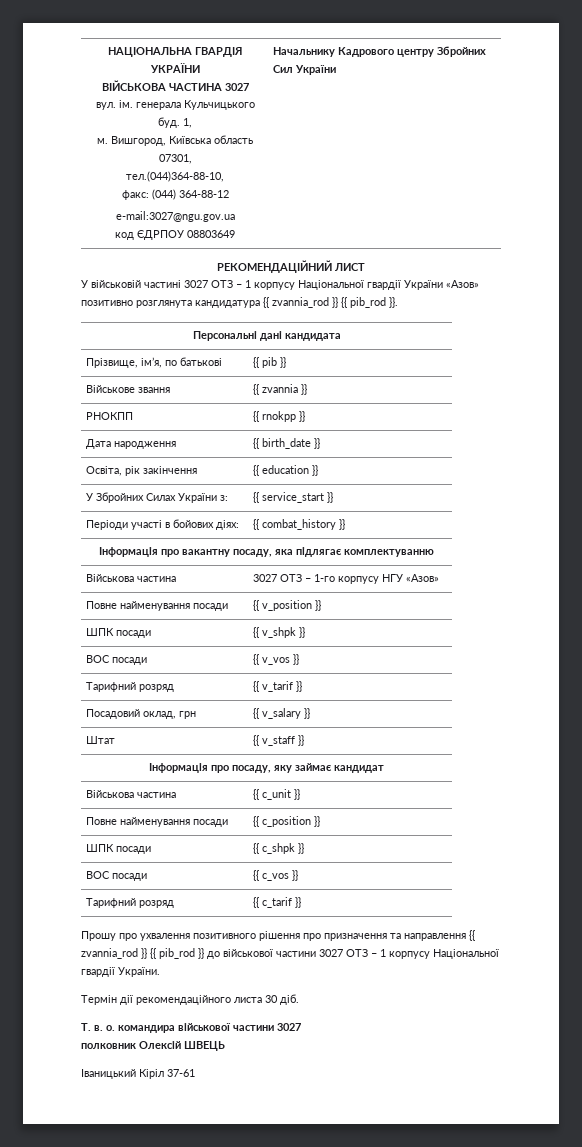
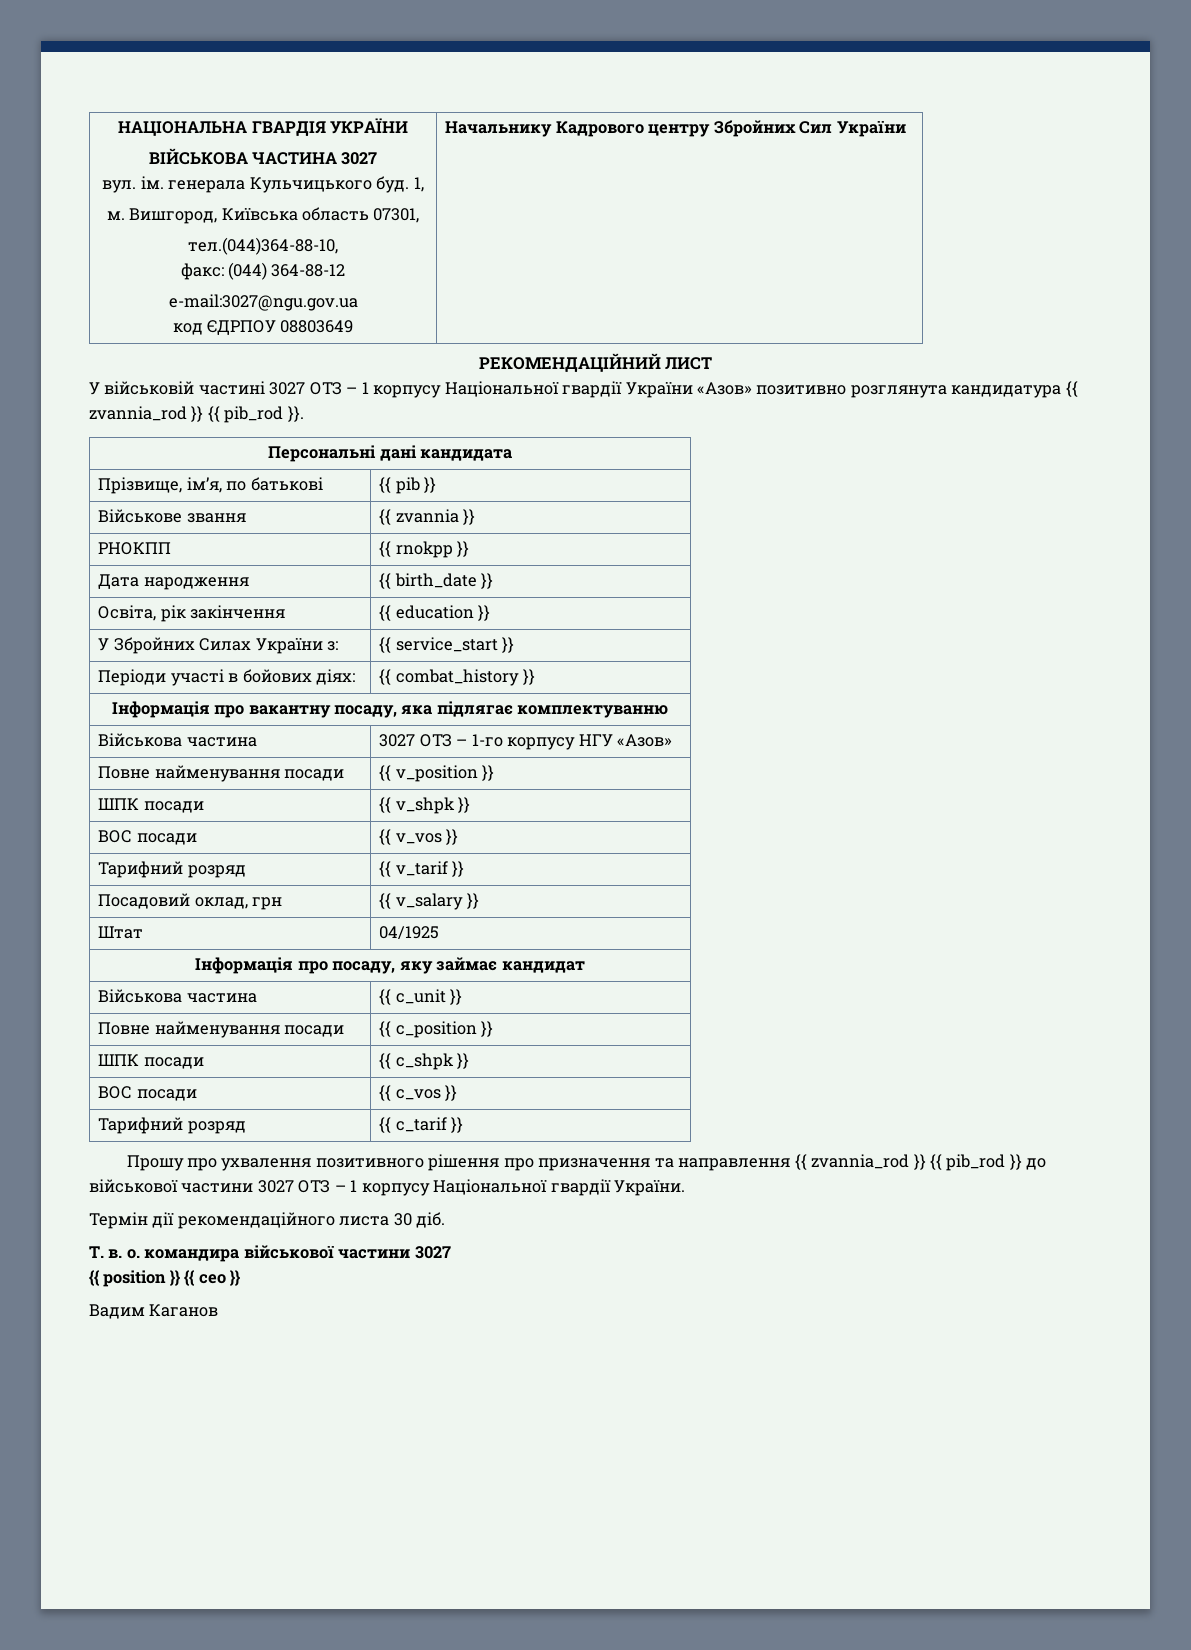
[253,735,305,746] {{ v_staff }} -> [379,926,440,940] 04/1925
[81,1041,225,1051] [81,1069,195,1079] полковник Олексій ШВЕЦЬ // Іваницький Кіріл 37-61 -> [89,1270,241,1287] [89,1304,219,1319] {{ position }} {{ ceo }} // Вадим Каганов

